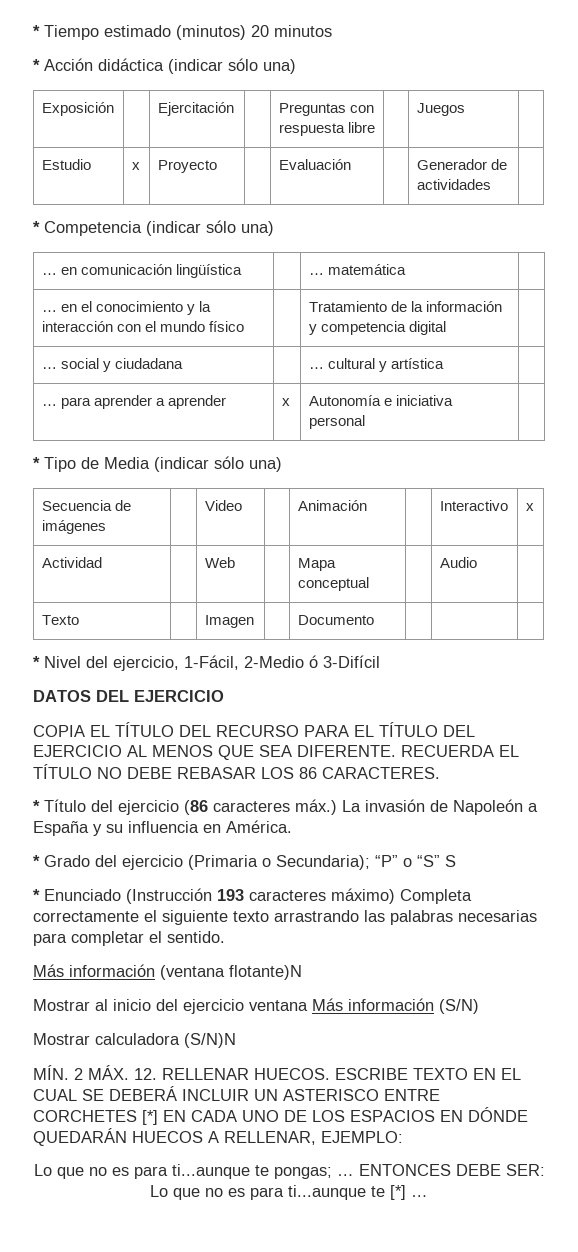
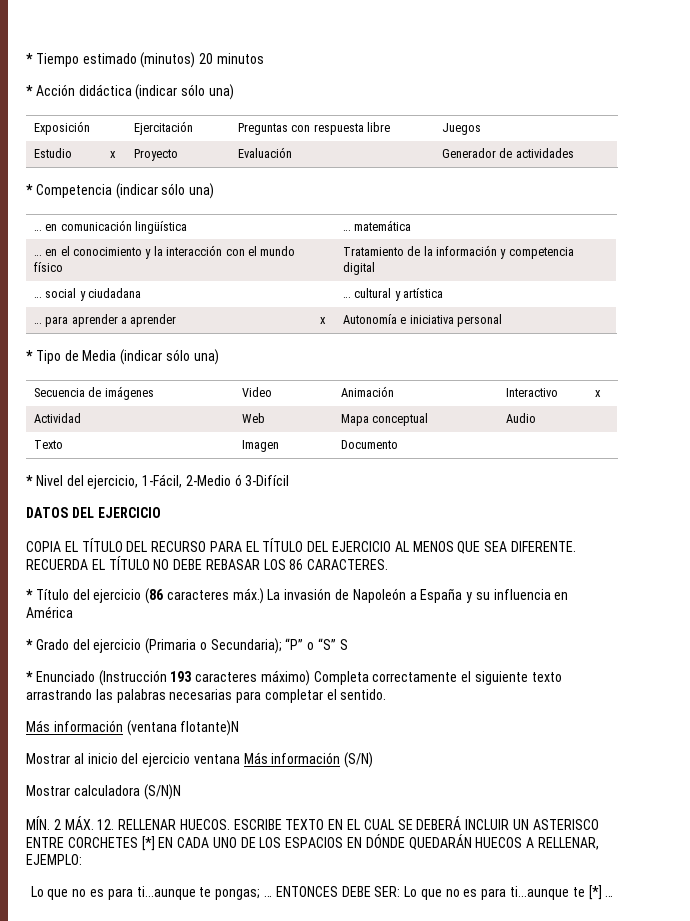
[226,820,292,833] América. -> [26,606,73,618] América

